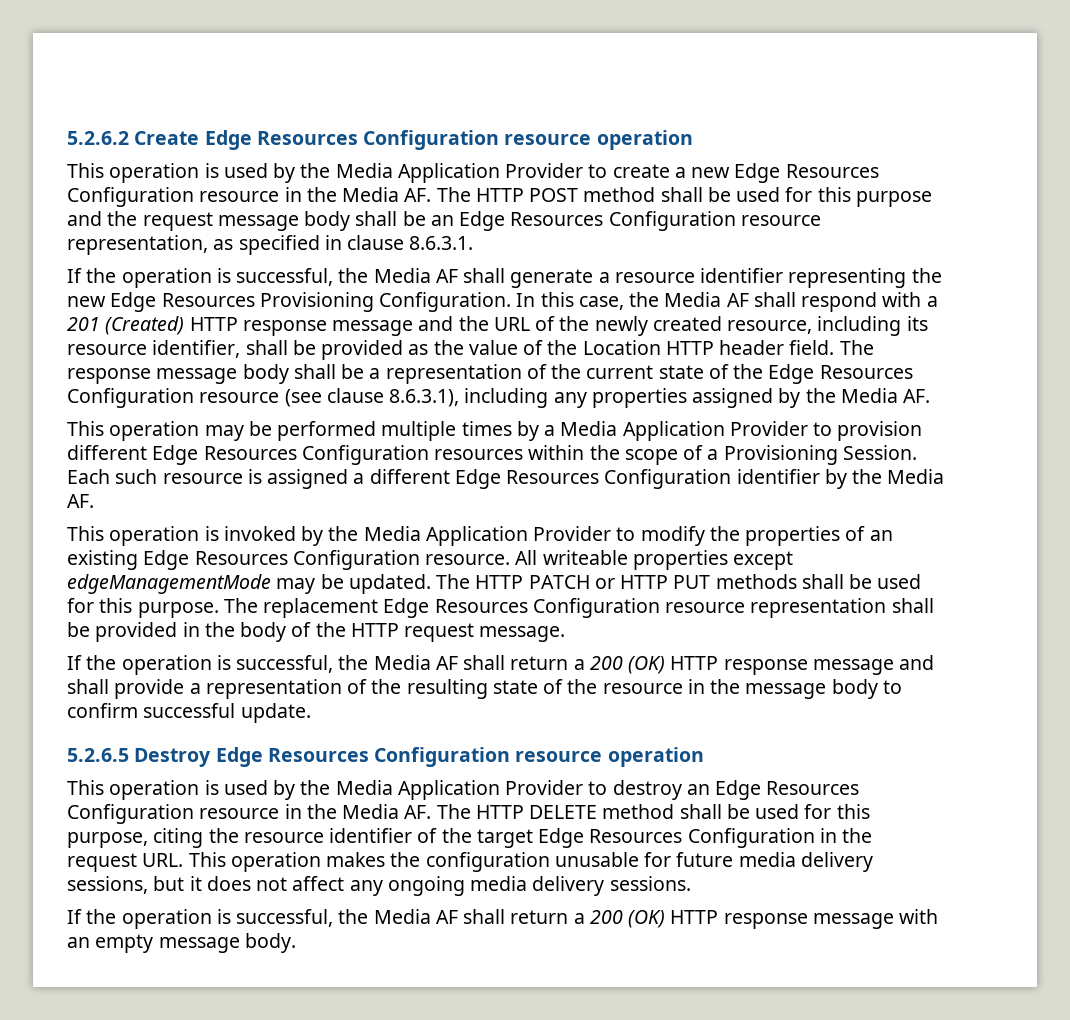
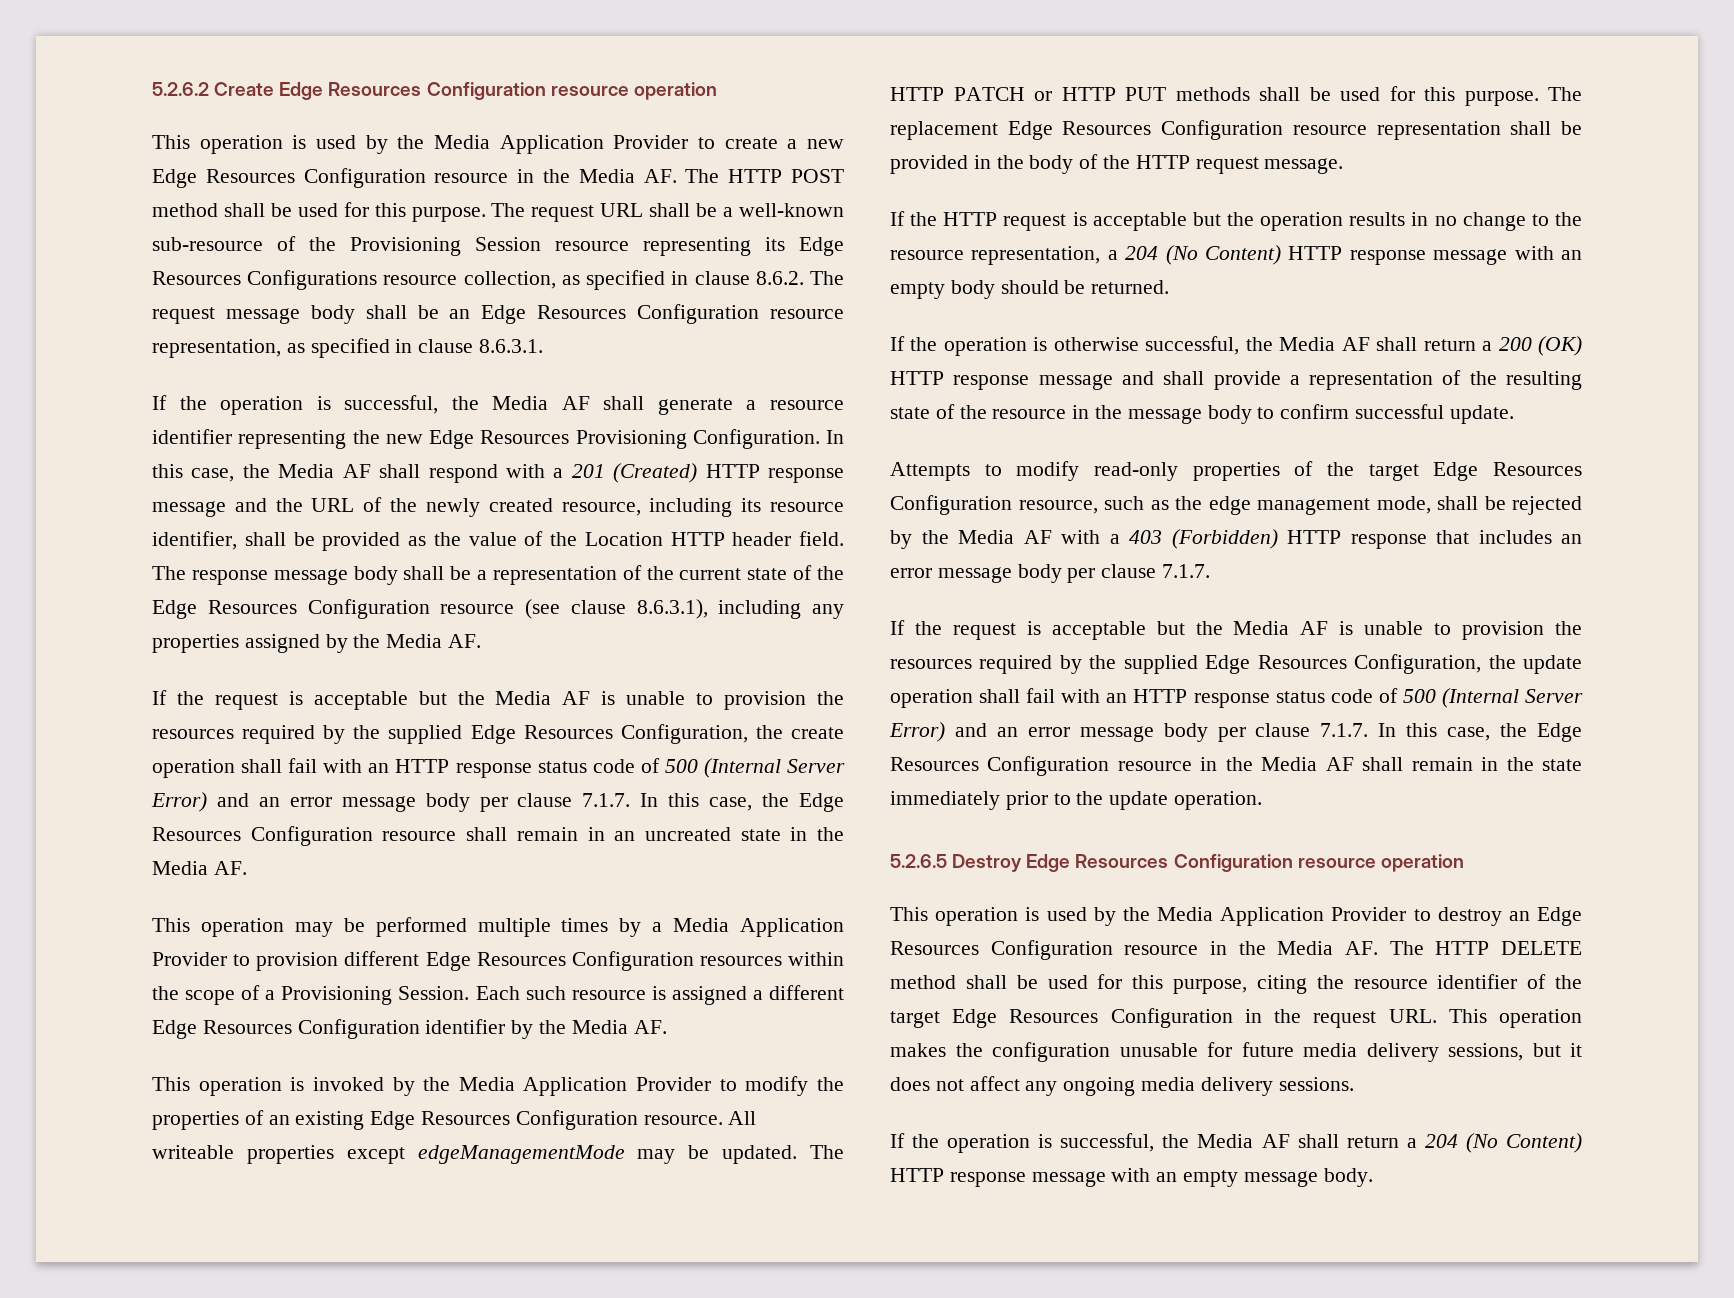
[855,191,932,207] [67,211,138,226] purpose and the -> [411,203,844,222] [152,236,844,256] [152,270,844,290] purpose. The request URL shall be a well-known sub-resource of the Provisioning Session resource representing its Edge Resources Configurations resource collection, as specified in clause 8.6.2. The
(931, 396) none -> [152,690,844,710] [152,724,844,744] [152,758,846,778] [151,792,844,812] [152,826,844,846] [152,861,247,875] // If the request is acceptable but the Media AF is unable to provision the resources required by the supplied Edge Resources Configuration, the create operation shall fail with an HTTP response status code of 500 (Internal Server Error) and an error message body per clause 7.1.7. In this case, the Edge Resources Configuration resource shall remain in an uncreated state in the Media AF.
[67,655,231,675] // If the operation is -> [890,211,1582,231] [890,245,1582,265] [890,280,1170,299] [890,336,1139,356] // If the HTTP request is acceptable but the operation results in no change to the resource representation, a 204 (No Content) HTTP response message with an empty body should be returned. // If the operation is otherwise
(311, 713) none -> [890,461,1582,481] [890,495,1582,515] [890,529,1582,549] [890,564,1211,583] [890,620,1582,640] [890,654,1582,674] [890,688,1583,708] [889,722,1582,742] [890,756,1582,776] [890,791,1263,810] // Attempts to modify read-only properties of the target Edge Resources Configuration resource, such as the edge management mode, shall be rejected by the Media AF with a 403 (Forbidden) HTTP response that includes an error message body per clause 7.1.7. // If the request is acceptable but the Media AF is unable to provision the resources required by the supplied Edge Resources Configuration, the update operation shall fail with an HTTP response status code of 500 (Internal Server Error) and an error message body per clause 7.1.7. In this case, the Edge Resources Configuration resource in the Media AF shall remain in the state immediately prior to the update operation.
[589,910,666,928] 200 (OK) -> [1424,1133,1582,1153] 204 (No Content)

